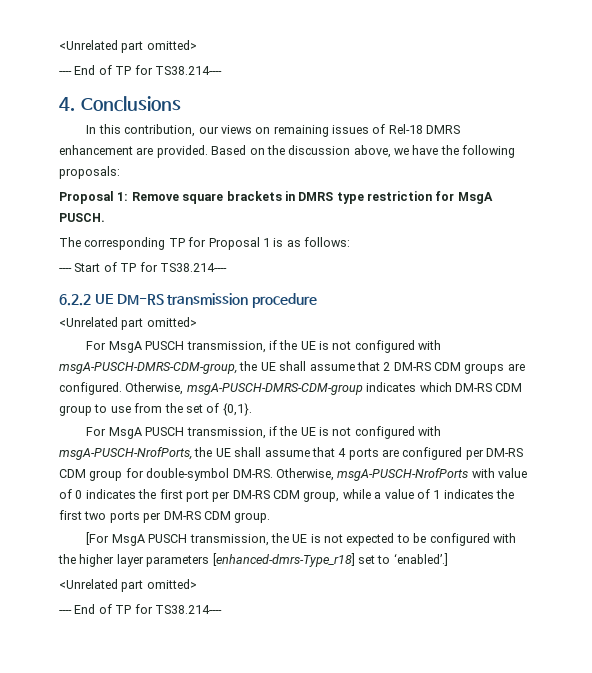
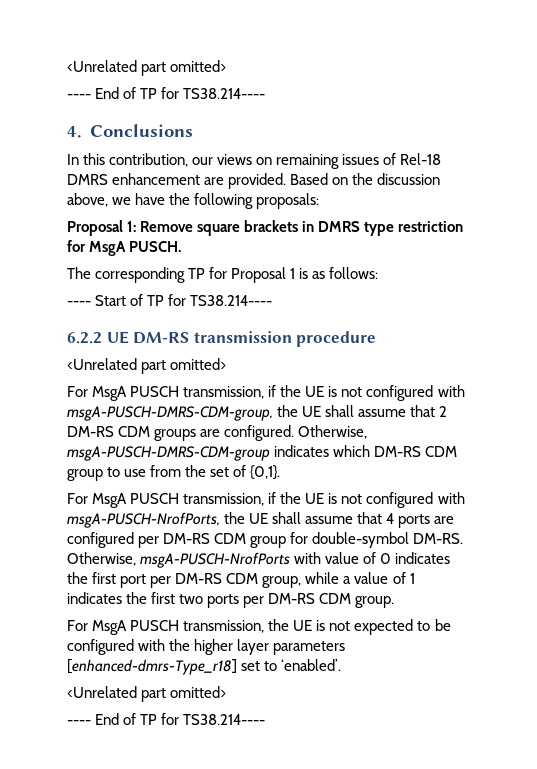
[86,532,110,545] [For -> [67,620,88,631] For
[393,553,448,566] ‘enabled’.] -> [281,659,342,671] ‘enabled’.

